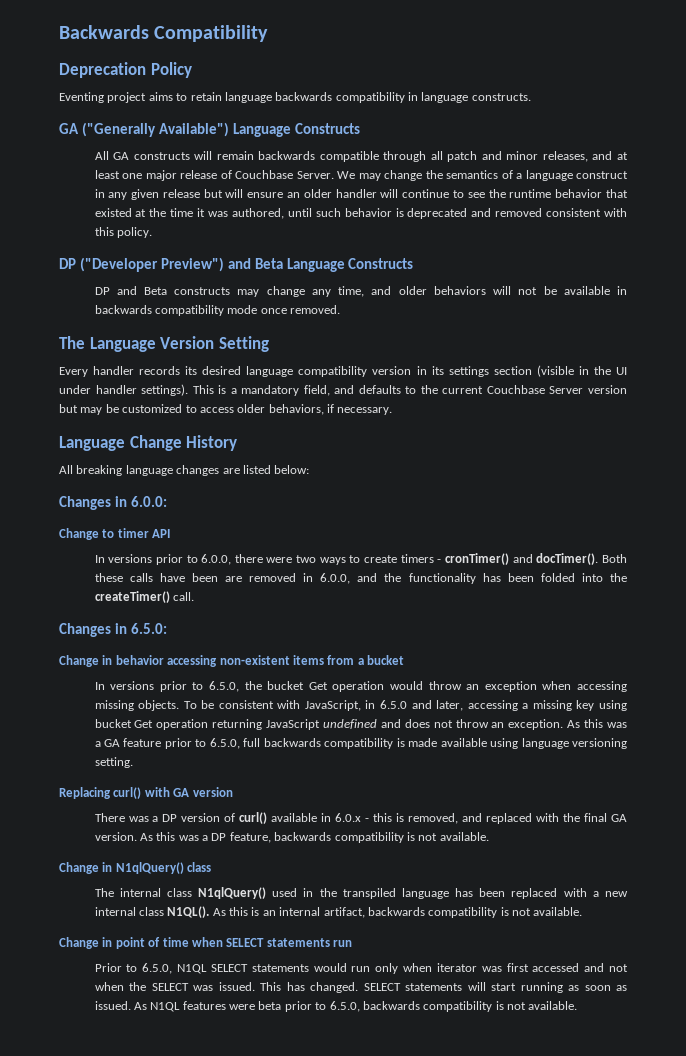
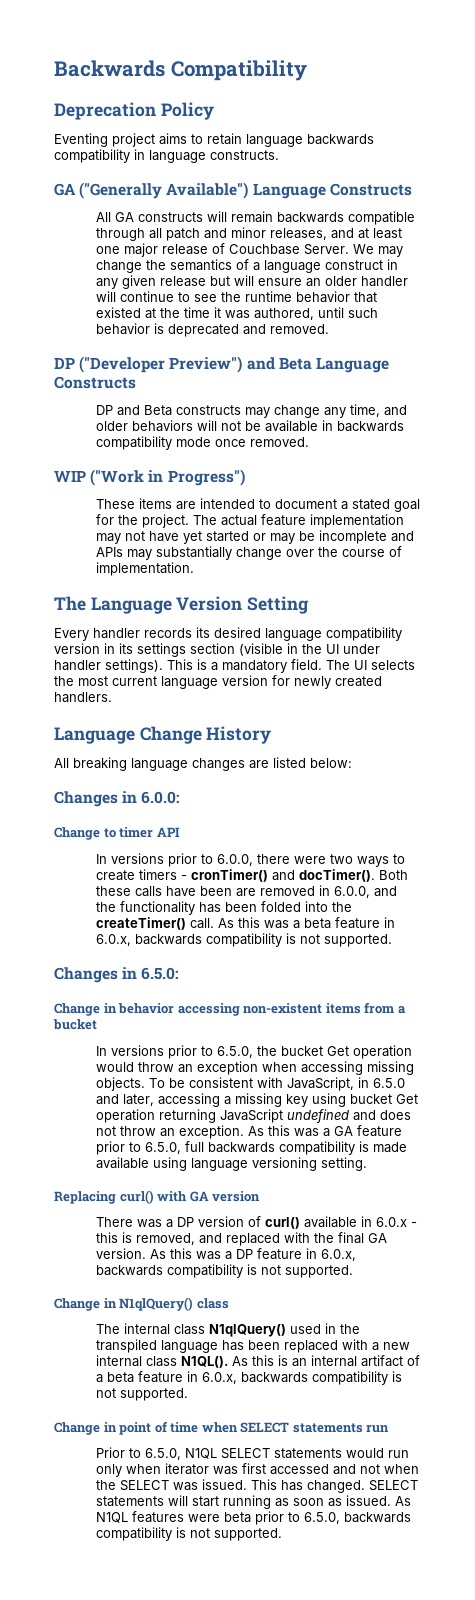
[495,208,627,217] [94,227,152,238] removed consistent with this policy. -> [270,324,330,334] removed.
(341, 309) none -> [54,469,245,486] [96,498,421,512] [96,514,405,528] [96,530,415,544] [96,546,403,560] [96,562,195,576] // WIP ("Work in Progress") // These items are intended to document a stated goal for the project. The actual feature implementation may not have yet started or may be incomplete and APIs may substantially change over the course of implementation.
[303,385,628,396] [59,404,393,415] field, and defaults to the current Couchbase Server version but may be customized to access older behaviors, if necessary. -> [291,659,415,670] [54,675,382,689] [54,692,112,703] field. The UI selects the most current language version for newly created handlers.
(194, 596) none -> [218,917,396,929] [96,933,393,947] As this was a beta feature in 6.0.x, backwards compatibility is not supported.
[229,832,489,843] feature, backwards compatibility is not available. -> [257,1248,357,1261] [96,1264,354,1278] feature in 6.0.x, backwards compatibility is not supported.
[323,907,583,918] artifact, backwards compatibility is not available. -> [361,1355,421,1367] [96,1371,403,1385] [96,1388,189,1401] artifact of a beta feature in 6.0.x, backwards compatibility is not supported.
[528,1001,578,1010] available. -> [214,1528,283,1541] supported.

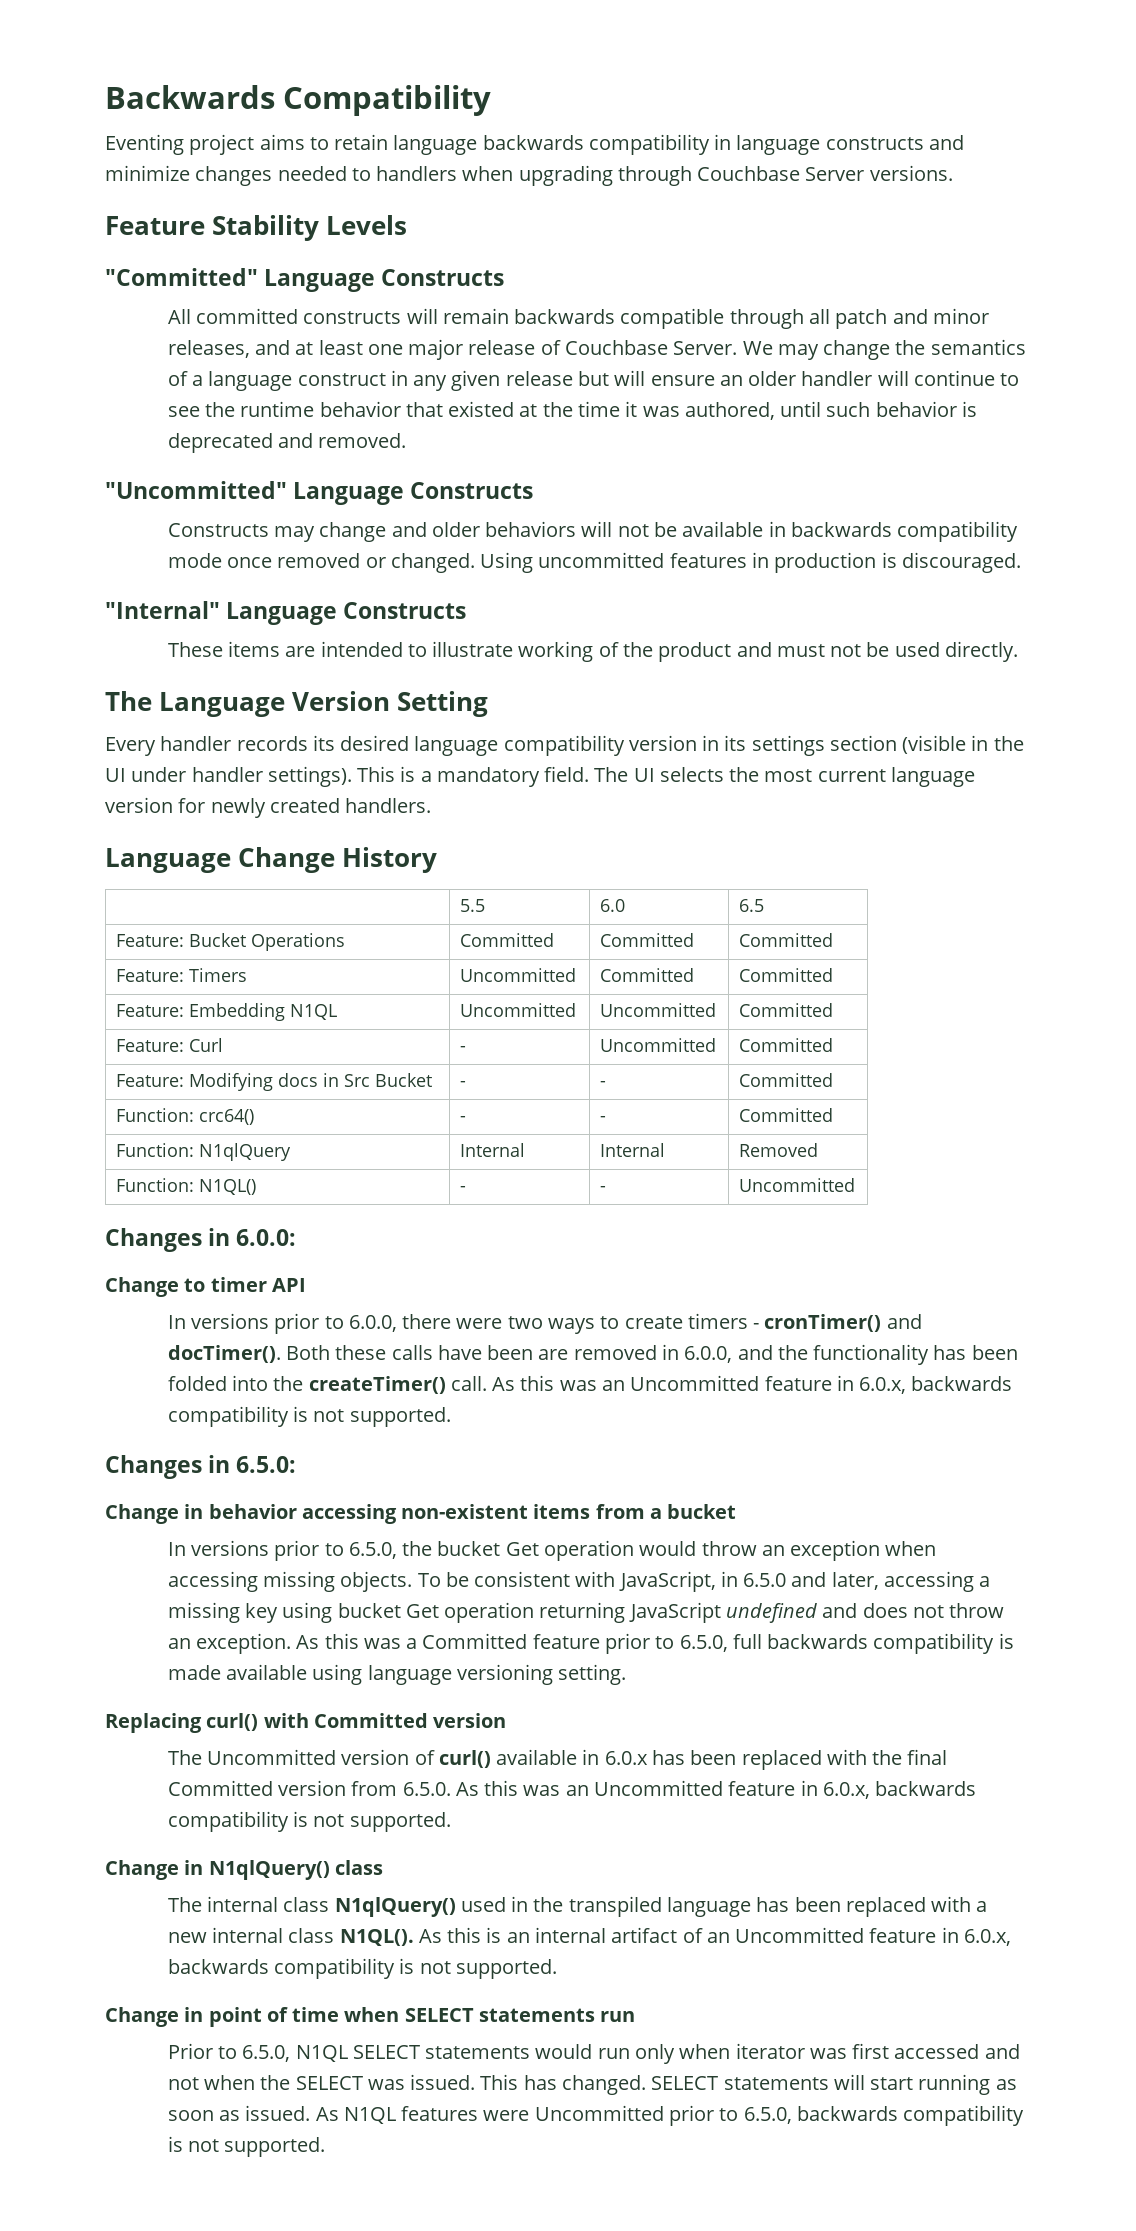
[54,102,214,120] // Deprecation Policy -> (492, 100) none
[210,150,279,160] [54,182,249,199] constructs. // GA ("Generally Available") -> [825,135,964,150] [105,165,953,186] [105,215,408,241] [105,268,258,286] constructs and minimize changes needed to handlers when upgrading through Couchbase Server versions. // Feature Stability Levels // "Committed"
[115,212,135,222] GA -> [196,308,299,324] committed
[54,356,389,373] [54,376,136,389] [96,404,381,418] DP ("Developer Preview") and Beta Language Constructs // DP and Beta constructs may change any time, -> [105,481,534,505] [167,522,387,542] "Uncommitted" Language Constructs // Constructs may change
[250,437,310,447] [54,469,245,486] removed. // WIP ("Work in Progress") -> [277,552,1021,573] [105,601,467,625] removed or changed. Using uncommitted features in production is discouraged. // "Internal" Language Constructs
[275,499,421,512] [96,514,405,528] [96,530,415,544] [96,546,403,560] [96,562,195,576] document a stated goal for the project. The actual feature implementation may not have yet started or may be incomplete and APIs may substantially change over the course of implementation. -> [432,641,1018,662] illustrate working of the product and must not be used directly.
[54,757,352,771] // All breaking language changes are listed below: -> [460,899,486,912] [600,899,626,912] [739,899,765,912] [116,933,346,951] [460,933,555,947] [600,933,695,947] [739,933,834,947] [116,968,248,982] [460,968,577,982] [600,968,695,982] [739,968,834,982] [116,1003,338,1021] [460,1003,577,1017] [600,1003,717,1017] [739,1003,834,1017] [116,1038,224,1052] [460,1046,467,1052] [600,1038,717,1052] [739,1038,834,1052] [116,1073,433,1091] [460,1081,467,1087] [600,1081,607,1087] [739,1073,834,1087] [116,1108,255,1125] [460,1116,467,1122] [600,1116,607,1122] [739,1108,834,1122] [116,1143,292,1161] [460,1143,526,1157] [600,1143,666,1157] [739,1143,819,1157] [116,1178,257,1195] [460,1186,467,1192] [600,1186,607,1192] [739,1178,856,1192] // | 5.5 | 6.0 | 6.5 // Feature: Bucket Operations | Committed | Committed | Committed // Feature: Timers | Uncommitted | Committed | Committed // Feature: Embedding N1QL | Uncommitted | Uncommitted | Committed // Feature: Curl | - | Uncommitted | Committed // Feature: Modifying docs in Src Bucket | - | - | Committed // Function: crc64() | - | - | Committed // Function: N1qlQuery | Internal | Internal | Removed // Function: N1QL() | - | - | Uncommitted
[293,918,332,929] a beta -> [601,1375,760,1391] an Uncommitted
[334,1126,354,1136] GA -> [422,1633,528,1649] Committed
[189,1191,209,1202] GA -> [313,1713,428,1728] Committed
[96,1217,195,1228] There was a DP -> [167,1749,337,1765] The Uncommitted
[411,1222,418,1227] [96,1232,388,1246] [96,1248,254,1260] - this is removed, and replaced with the final GA version. As this was a DP -> [651,1749,948,1770] [167,1780,723,1796] has been replaced with the final Committed version from 6.5.0. As this was an Uncommitted
[96,1372,135,1383] a beta -> [706,1927,865,1943] an Uncommitted
[224,1512,252,1523] beta -> [534,2105,664,2121] Uncommitted

